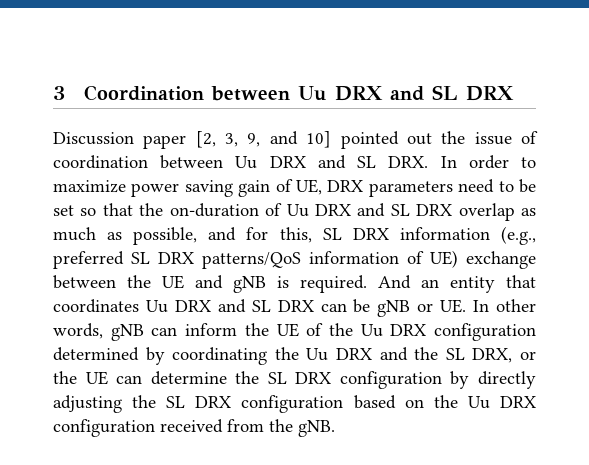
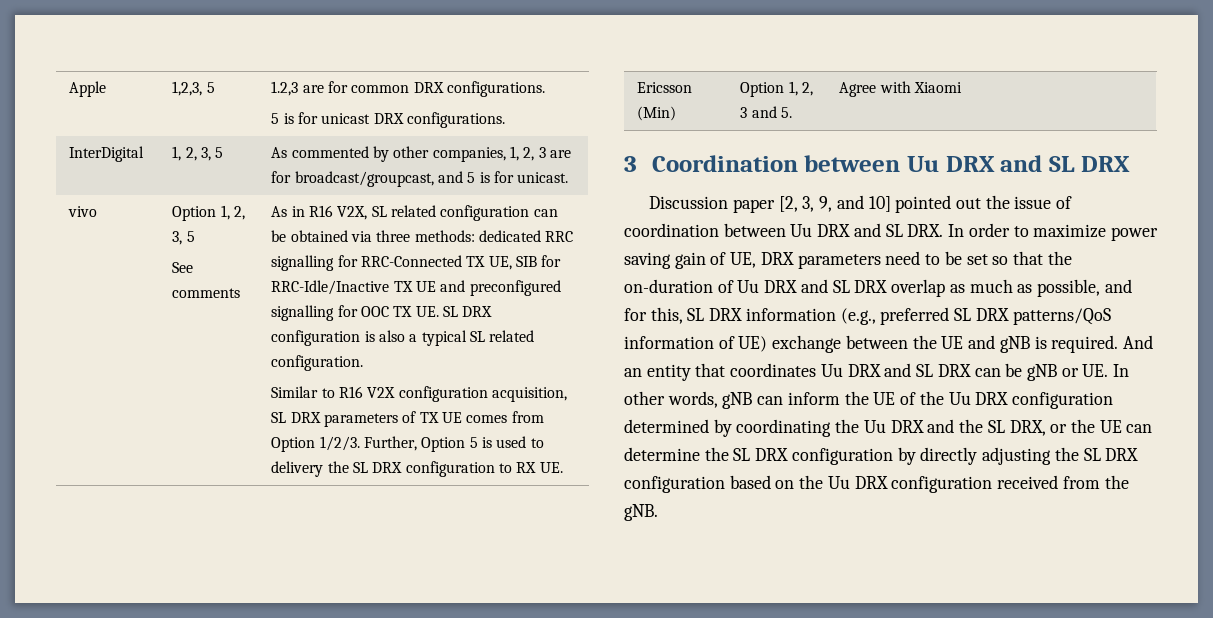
(53, 93) none -> [69,81,107,97] [172,81,215,96] [271,81,545,97] [271,112,505,128] [69,146,145,162] [172,146,224,161] [271,146,571,162] [271,171,569,187] [68,206,98,217] [172,205,245,221] [172,231,195,245] [172,262,194,273] [172,288,241,298] [271,205,558,221] [271,230,574,242] [271,255,562,271] [271,280,561,296] [271,305,493,321] [271,330,535,346] [271,355,364,371] [271,386,567,402] [271,411,544,427] [271,436,544,452] [271,461,563,477] [637,82,693,93] [637,106,677,121] [740,81,813,97] [740,106,792,118] [839,81,962,97] Apple | 1,2,3, 5 | 1.2,3 are for common DRX configurations. // 5 is for unicast DRX configurations. // InterDigital | 1, 2, 3, 5 | As commented by other companies, 1, 2, 3 are for broadcast/groupcast, and 5 is for unicast. // vivo | Option 1, 2, 3, 5 // See comments | As in R16 V2X, SL related configuration can be obtained via three methods: dedicated RRC signalling for RRC-Connected TX UE, SIB for RRC-Idle/Inactive TX UE and preconfigured signalling for OOC TX UE. SL DRX configuration is also a typical SL related configuration. // Similar to R16 V2X configuration acquisition, SL DRX parameters of TX UE comes from Option 1/2/3. Further, Option 5 is used to delivery the SL DRX configuration to RX UE. // Ericsson (Min) | Option 1, 2, 3 and 5. | Agree with Xiaomi //

